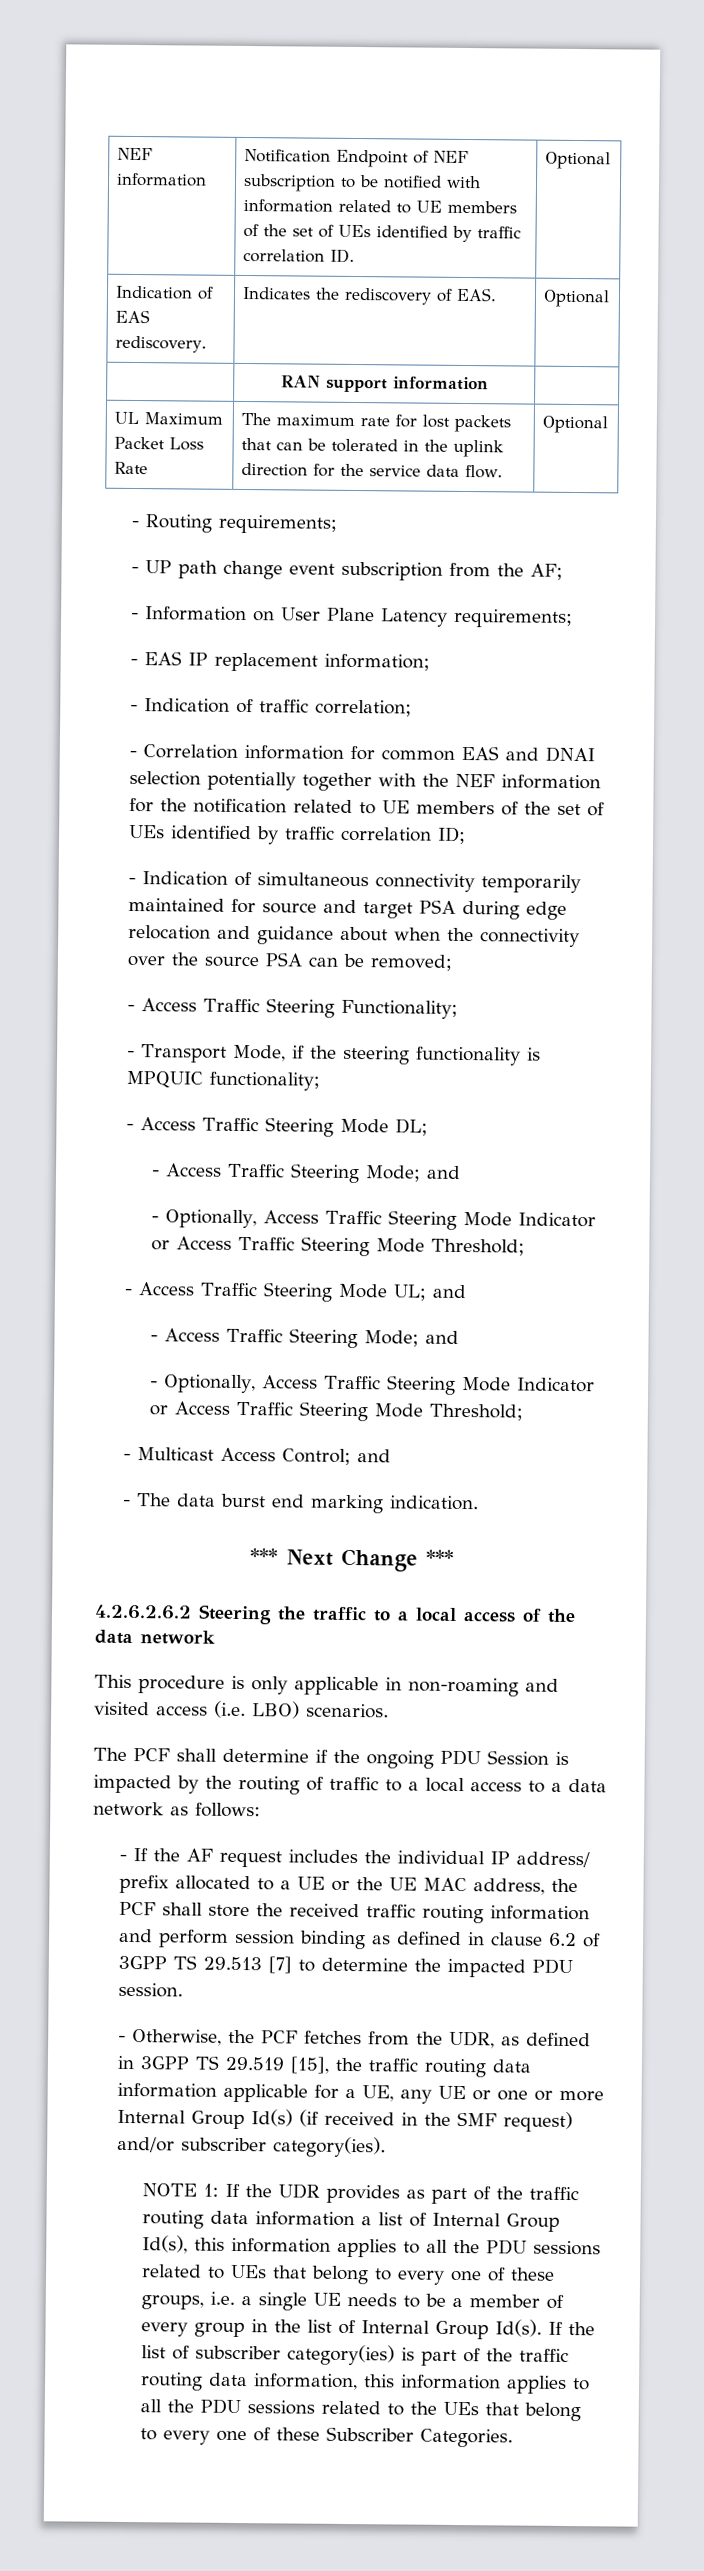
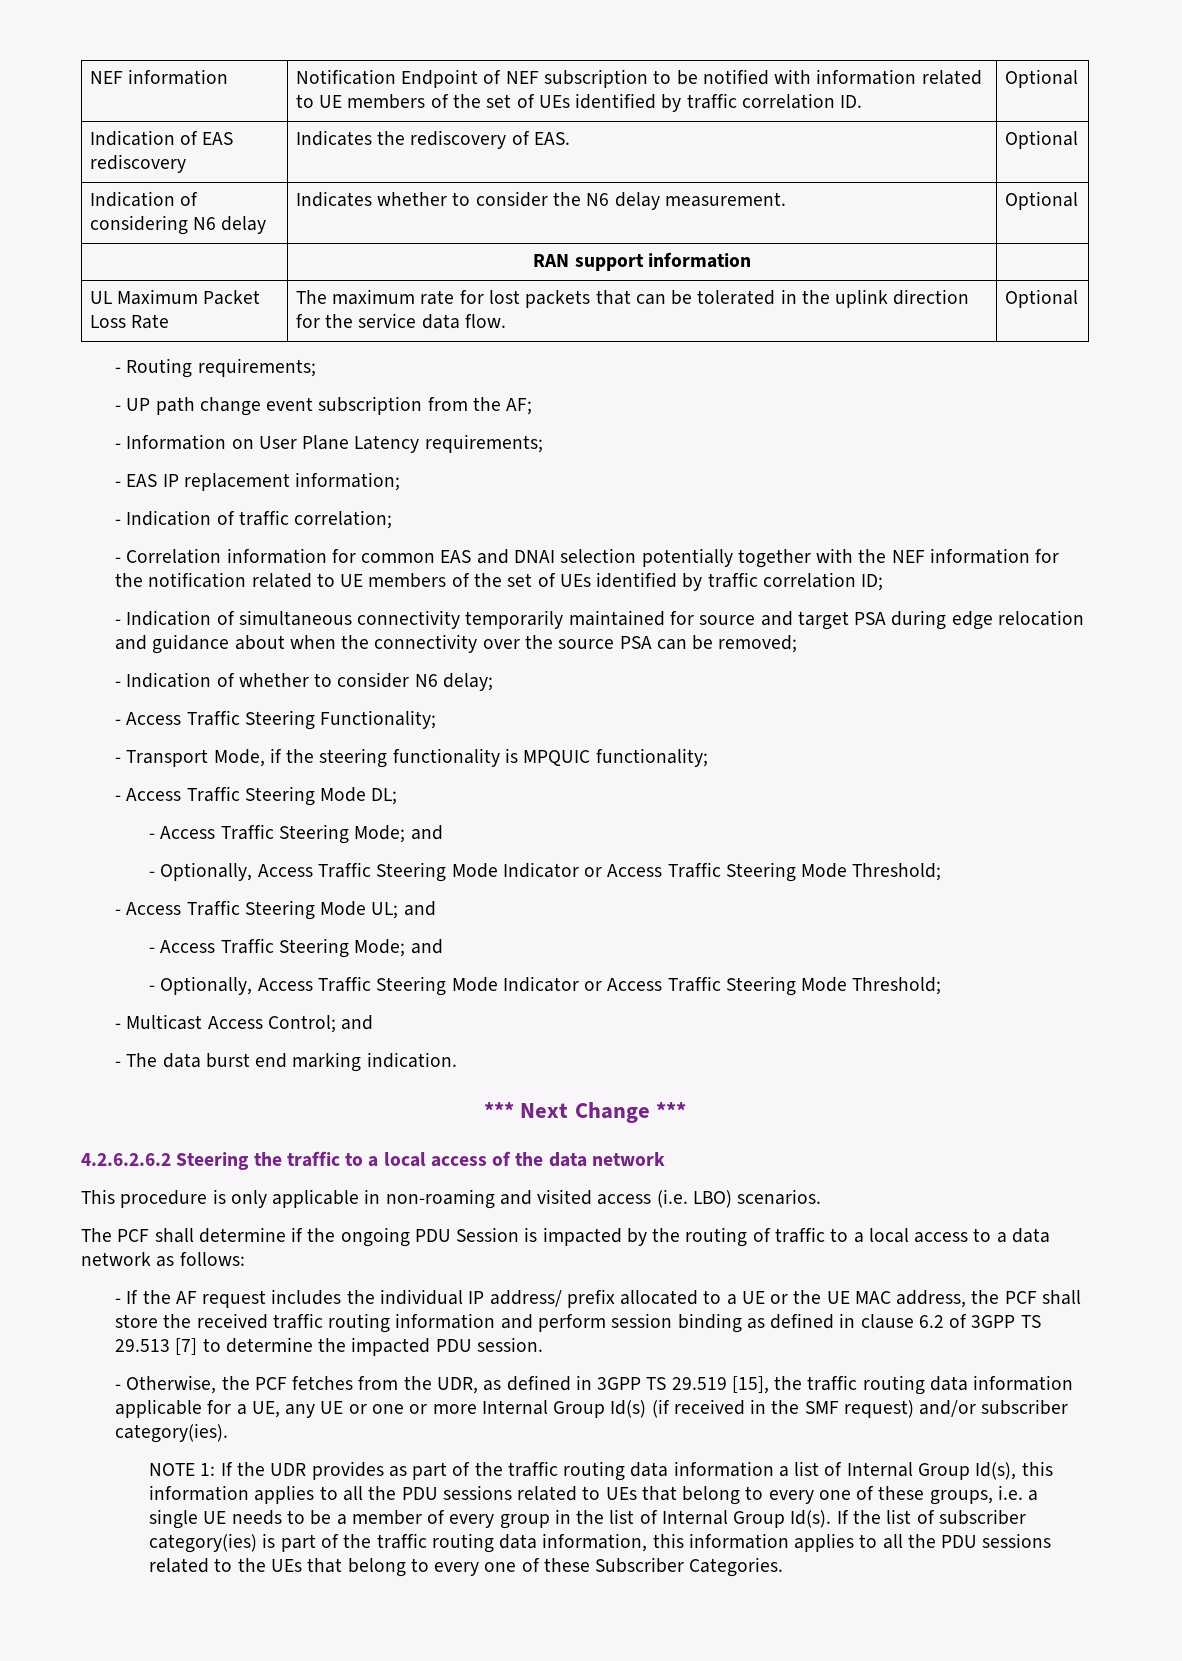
[114,335,207,353] rediscovery. -> [89,154,186,173] rediscovery
(610, 298) none -> [89,191,199,207] [89,215,267,235] [295,191,786,210] [1004,191,1078,210] // Indication of considering N6 delay | Indicates whether to consider the N6 delay measurement. | Optional
(453, 962) none -> [115,672,493,691] // - Indication of whether to consider N6 delay;

